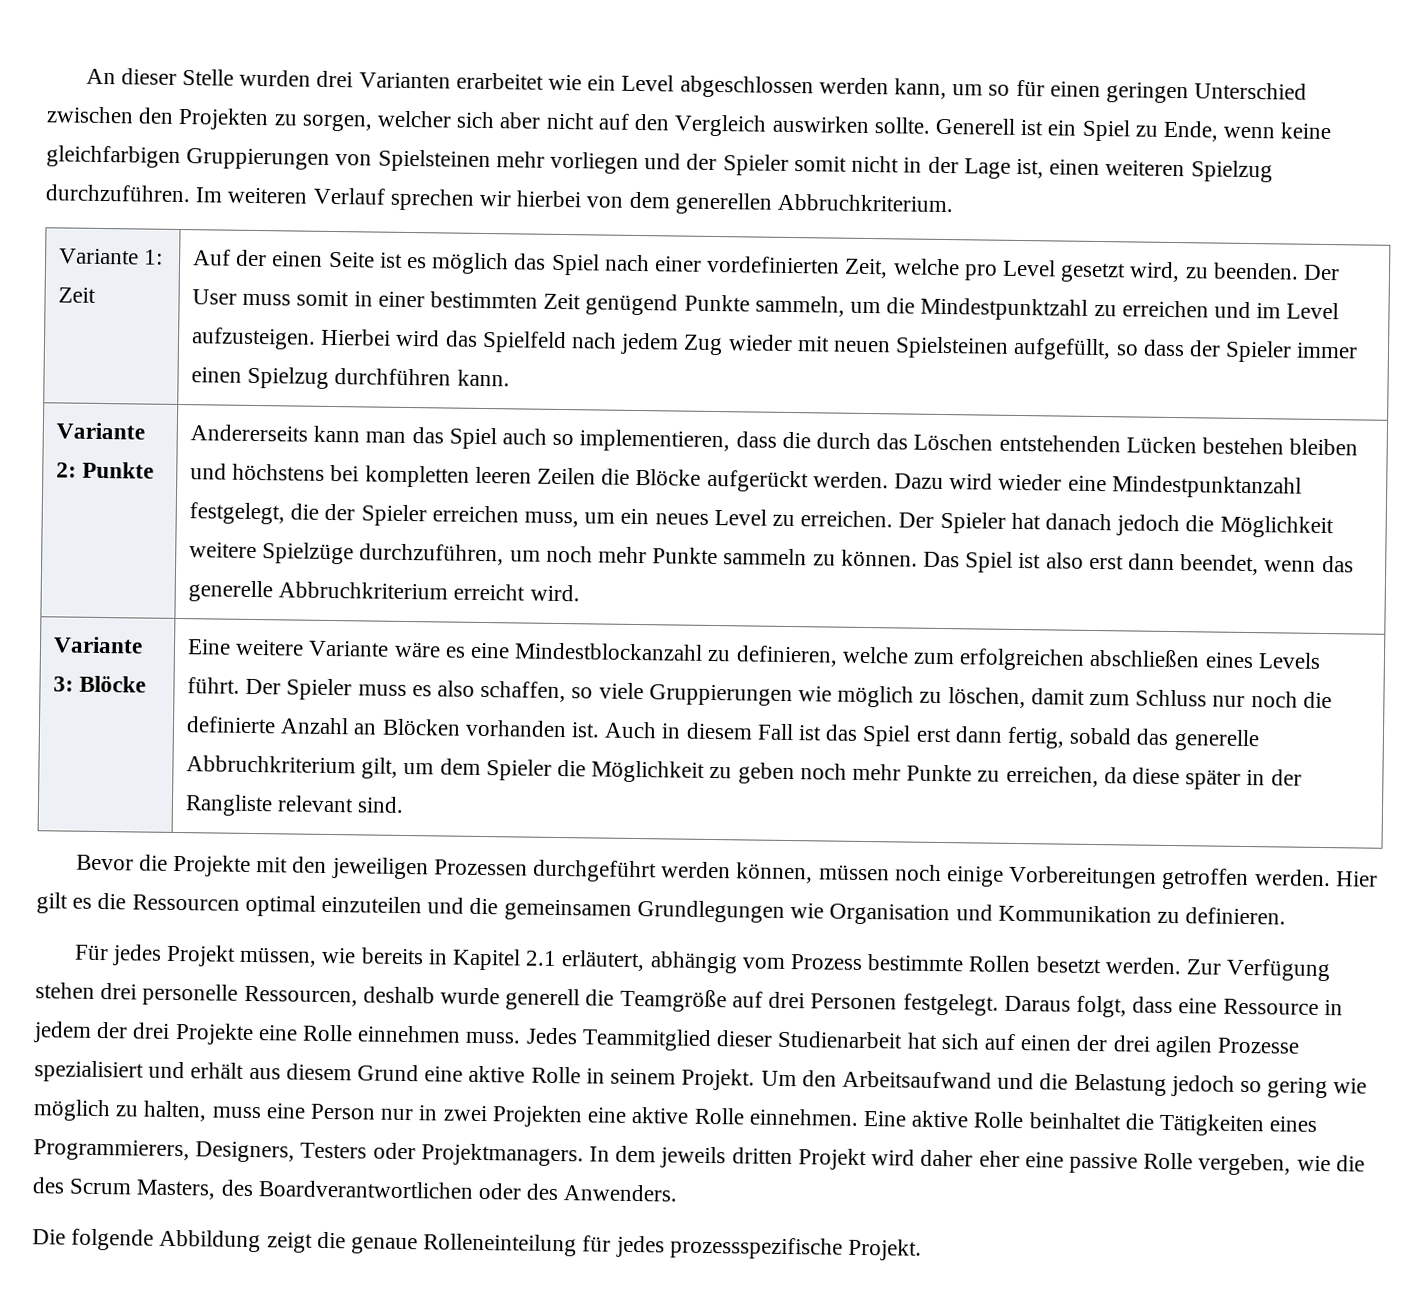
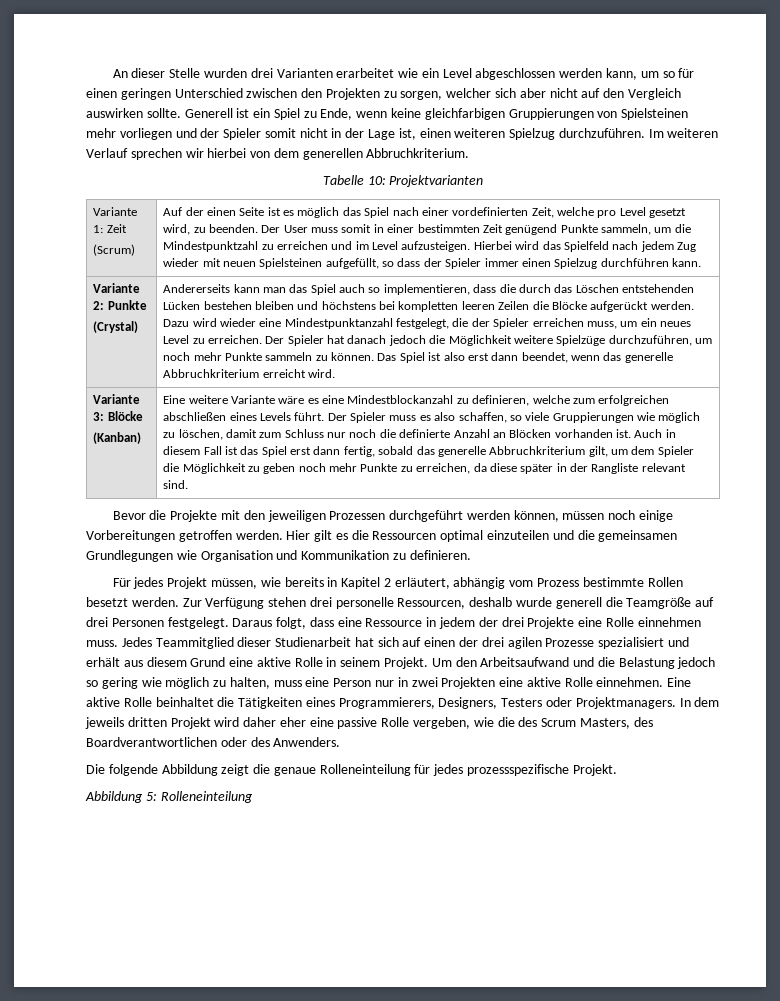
(954, 203) none -> [322,175,484,187] // Tabelle 10: Projektvarianten
(96, 295) none -> [93,244,136,256] // (Scrum)
(155, 470) none -> [93,321,139,333] // (Crystal)
(147, 684) none -> [93,432,142,444] // (Kanban)
[525,950,558,966] 2.1 -> [383,578,391,587] 2
(923, 1249) none -> [85,791,253,803] // Abbildung 5: Rolleneinteilung

